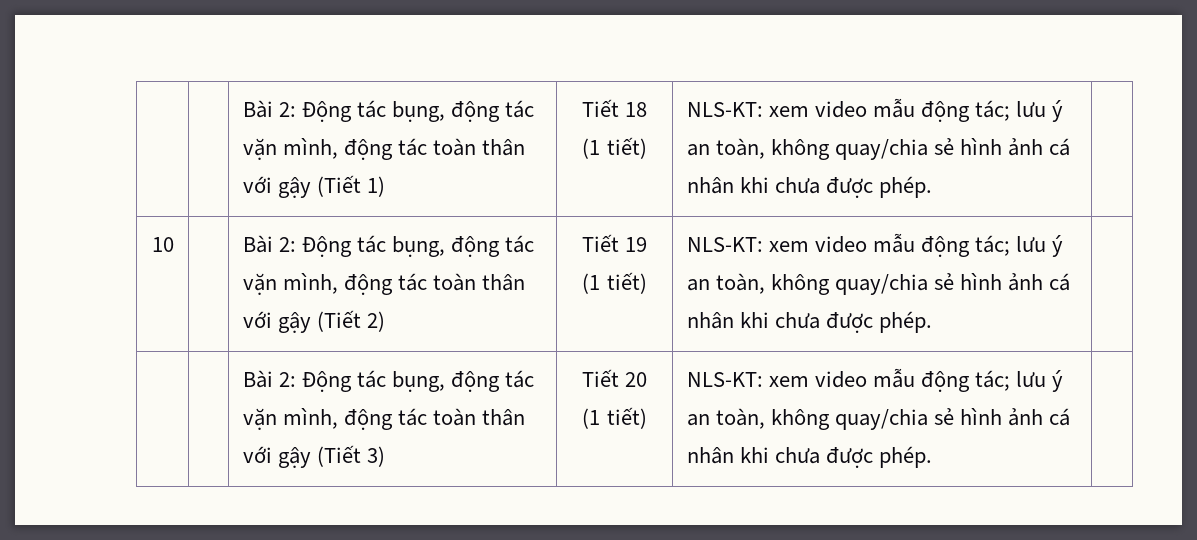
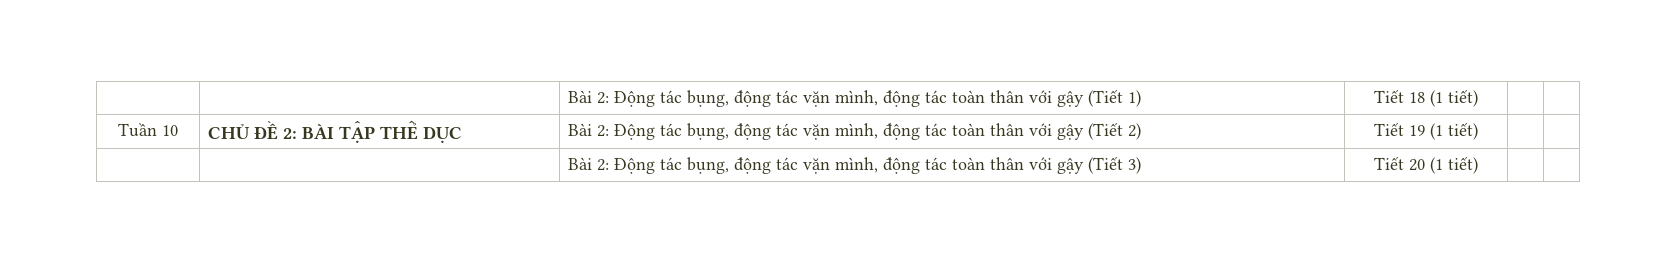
[686,98,1064,122] [686,138,1071,160] [686,176,932,198] [151,237,174,252] NLS-KT: xem video mẫu động tác; lưu ý an toàn, không quay/chia sẻ hình ảnh cá nhân khi chưa được phép. | // 10 | -> [118,123,178,137] [208,120,463,143] | // Tuần 10 | CHỦ ĐỀ 2: BÀI TẬP THỂ DỤC
[686,233,1064,257] [686,273,1071,295] [686,311,932,333] NLS-KT: xem video mẫu động tác; lưu ý an toàn, không quay/chia sẻ hình ảnh cá nhân khi chưa được phép. -> (1478, 131) none
[686,368,1064,392] [686,408,1071,430] [686,446,932,468] NLS-KT: xem video mẫu động tác; lưu ý an toàn, không quay/chia sẻ hình ảnh cá nhân khi chưa được phép. -> (1478, 165) none

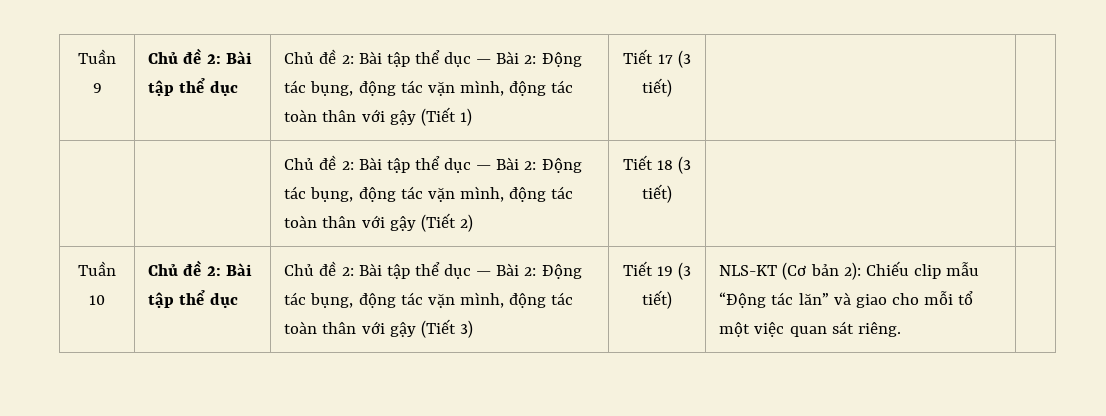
(568, 96) | | -> [78,49,116,64] [92,83,102,93] [148,48,252,64] [148,78,238,96] [284,49,492,67] Tuần 9 | Chủ đề 2: Bài tập thể dục | Chủ đề 2: Bài tập thể dục —
[1409,90,1478,107] [118,123,178,137] [208,120,463,143] 18 (1 tiết) | | // Tuần 10 | CHỦ ĐỀ 2: BÀI TẬP THỂ DỤC | -> [657,50,691,68] [642,78,672,97] [284,155,492,173] 17 (3 tiết) | | // | | Chủ đề 2: Bài tập thể dục —
[1409,123,1478,140] 19 (1 tiết) | | // | | -> [657,156,692,174] [642,184,672,203] [78,261,116,276] [89,295,105,305] [148,260,252,276] [148,290,238,308] [284,261,492,279] 18 (3 tiết) | | // Tuần 10 | Chủ đề 2: Bài tập thể dục | Chủ đề 2: Bài tập thể dục —
[1409,157,1478,174] 20 (1 tiết) | -> [657,262,692,280] [642,290,672,309] [719,261,980,280] [719,291,974,308] [719,321,901,337] 19 (3 tiết) | NLS-KT (Cơ bản 2): Chiếu clip mẫu “Động tác lăn” và giao cho mỗi tổ một việc quan sát riêng.

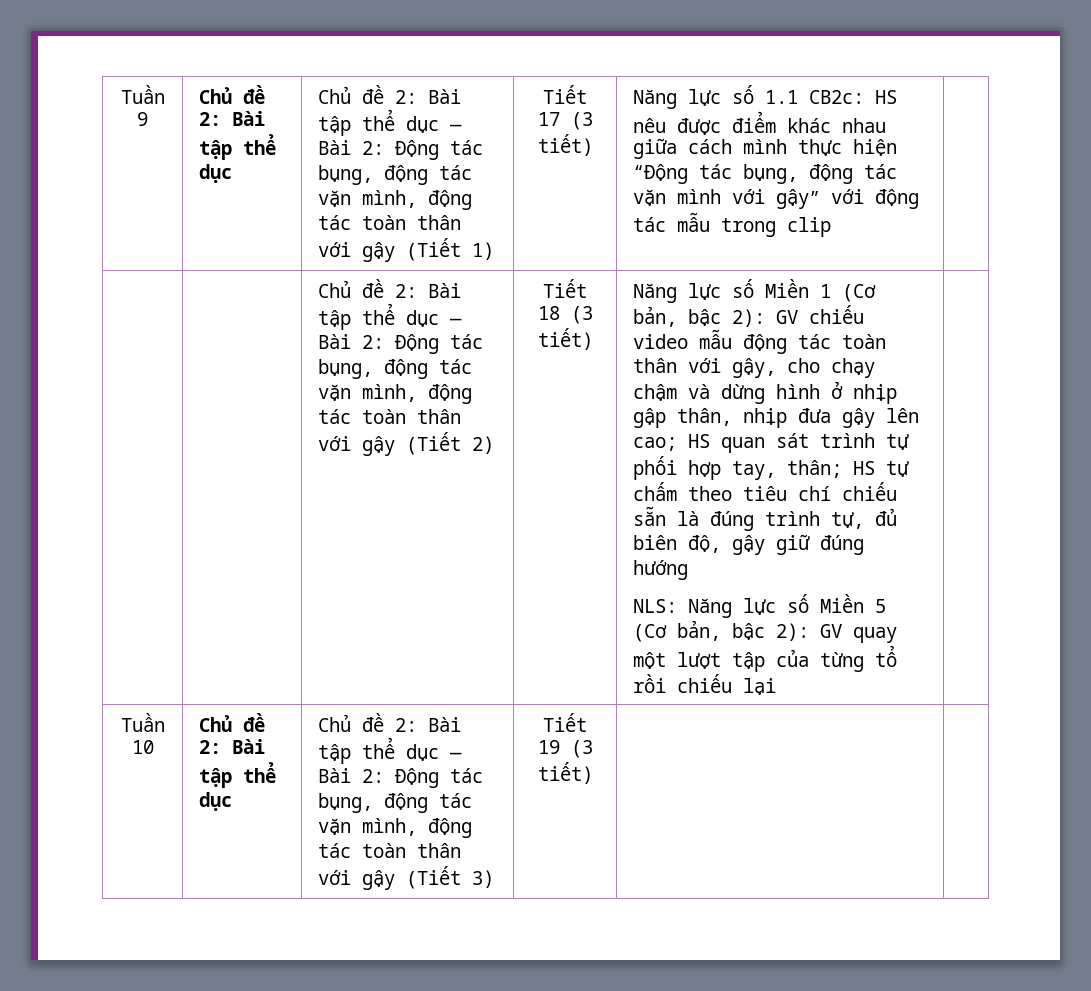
(672, 87) none -> [632,85,897,109] [632,111,886,135] [632,138,897,159] [632,164,897,184] [632,189,919,209] [632,212,831,237] Năng lực số 1.1 CB2c: HS nêu được điểm khác nhau giữa cách mình thực hiện “Động tác bụng, động tác vặn mình với gậy” với động tác mẫu trong clip
(672, 193) none -> [632,279,876,303] [632,305,864,327] [632,329,886,354] [632,358,875,378] [632,381,897,404] [632,408,919,428] [632,433,909,453] [632,456,909,480] [632,482,897,501] [632,506,897,531] [632,534,864,555] [632,560,688,580] [632,594,886,618] [632,620,897,643] [632,645,897,672] [632,674,776,695] Năng lực số Miền 1 (Cơ bản, bậc 2): GV chiếu video mẫu động tác toàn thân với gậy, cho chạy chậm và dừng hình ở nhịp gập thân, nhịp đưa gậy lên cao; HS quan sát trình tự phối hợp tay, thân; HS tự chấm theo tiêu chí chiếu sẵn là đúng trình tự, đủ biên độ, gậy giữ đúng hướng // NLS: Năng lực số Miền 5 (Cơ bản, bậc 2): GV quay một lượt tập của từng tổ rồi chiếu lại
[719,261,980,280] [719,291,974,308] [719,321,901,337] NLS-KT (Cơ bản 2): Chiếu clip mẫu “Động tác lăn” và giao cho mỗi tổ một việc quan sát riêng. -> (593, 773) none

